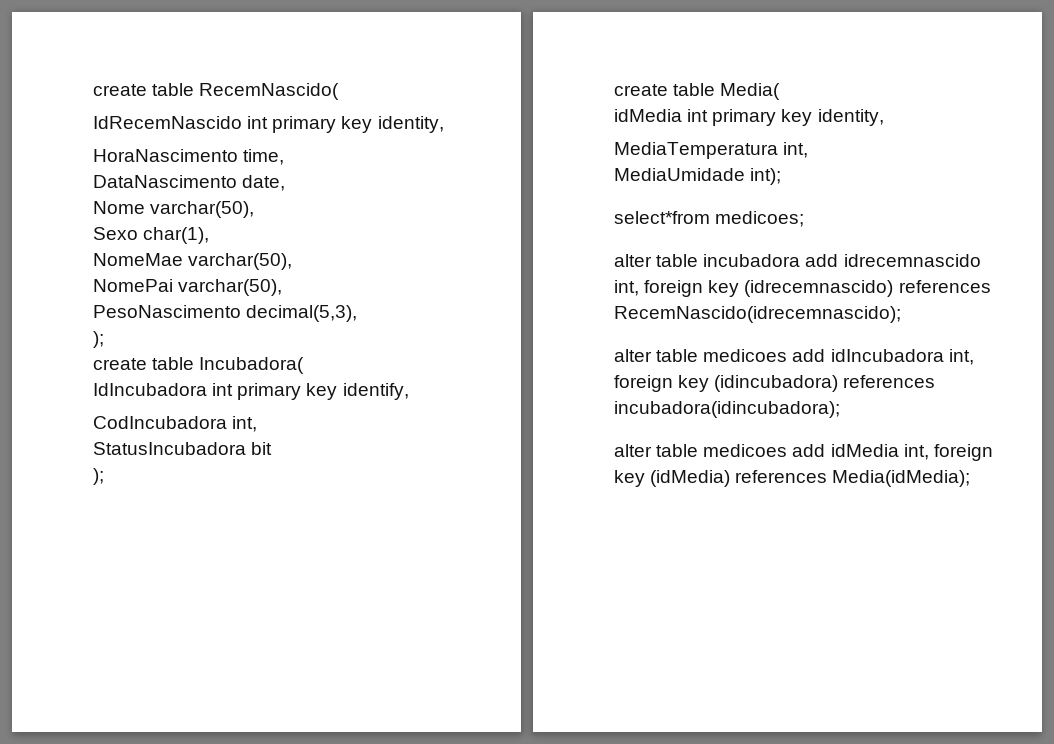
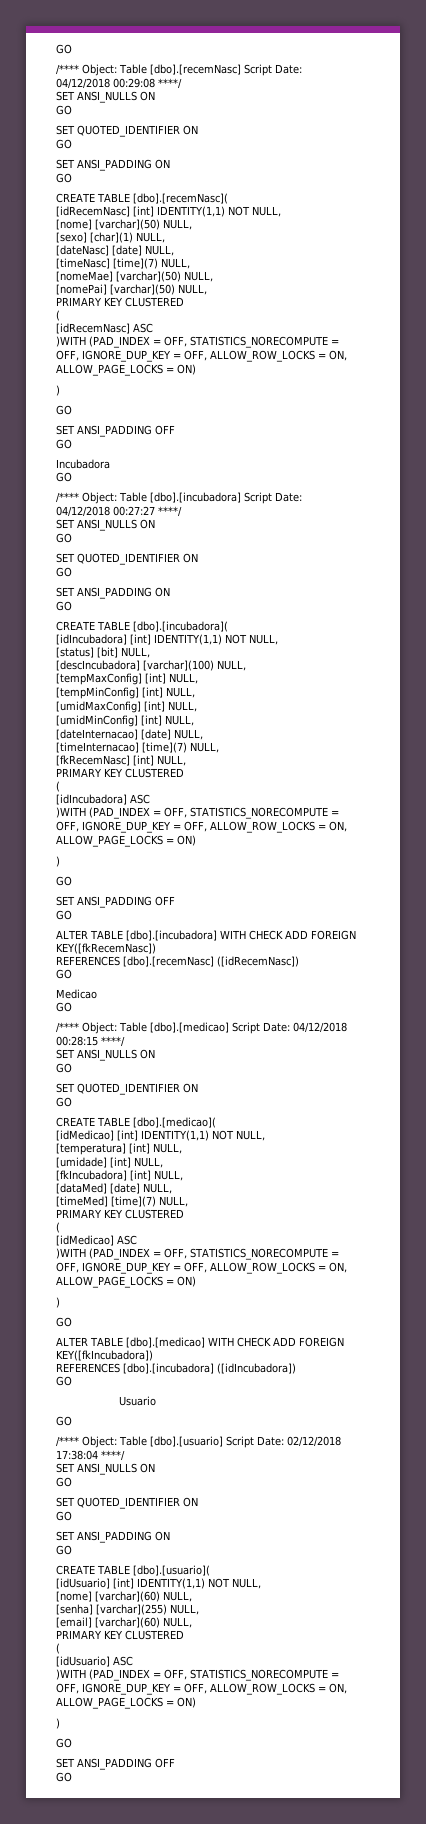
[93,83,340,100] [93,116,444,133] [93,149,285,165] [93,175,286,191] [93,201,255,218] [93,227,210,244] [93,253,293,270] [93,279,283,296] [93,305,358,322] [93,331,104,348] [93,357,305,374] [93,383,409,400] [93,416,258,432] [93,442,273,455] [93,468,104,485] [614,83,781,100] [614,109,884,126] [614,142,809,159] [614,168,782,185] [614,211,805,227] [614,254,981,267] [614,280,991,297] [614,306,901,323] [614,349,974,365] [614,375,936,392] [614,401,840,418] [614,444,993,461] [614,470,971,487] create table RecemNascido( // IdRecemNascido int primary key identity, // HoraNascimento time, // DataNascimento date, // Nome varchar(50), // Sexo char(1), // NomeMae varchar(50), // NomePai varchar(50), // PesoNascimento decimal(5,3), // ); // create table Incubadora( // IdIncubadora int primary key identify, // CodIncubadora int, // StatusIncubadora bit // ); // create table Media( // idMedia int primary key identity, // MediaTemperatura int, // MediaUmidade int); // select*from medicoes; // alter table incubadora add idrecemnascido int, foreign key (idrecemnascido) references RecemNascido(idrecemnascido); // alter table medicoes add idIncubadora int, foreign key (idincubadora) references incubadora(idincubadora); // alter table medicoes add idMedia int, foreign key (idMedia) references Media(idMedia); -> [56,44,72,54] [56,64,302,76] [56,78,182,89] [56,91,155,103] [56,105,72,115] [56,125,198,137] [56,139,72,149] [56,159,170,171] [56,173,72,183] [56,193,228,204] [56,206,281,217] [56,219,192,230] [56,232,165,243] [56,245,174,256] [56,258,190,269] [56,271,213,282] [56,284,207,295] [56,297,184,307] [56,310,60,321] [56,323,153,334] [56,336,339,348] [56,350,347,362] [56,364,196,376] [56,385,60,396] [56,405,72,415] [56,425,175,437] [56,439,72,449] [56,459,110,469] [56,472,72,482] [56,492,302,504] [56,506,182,517] [56,519,155,531] [56,533,72,543] [56,553,198,565] [56,567,72,577] [56,587,170,599] [56,601,72,611] [56,621,228,632] [56,634,278,645] [56,647,150,658] [56,660,246,671] [56,673,198,685] [56,687,195,699] [56,701,197,713] [56,715,194,727] [56,729,203,740] [56,742,219,753] [56,755,186,766] [56,768,184,778] [56,781,60,792] [56,794,150,805] [56,807,339,819] [56,821,347,833] [56,835,196,847] [56,856,60,867] [56,876,72,886] [56,896,175,908] [56,910,72,920] [56,930,356,941] [56,943,156,954] [56,956,299,967] [56,969,72,979] [56,989,97,999] [56,1002,72,1012] [56,1022,347,1034] [56,1036,125,1047] [56,1049,155,1061] [56,1063,72,1073] [56,1083,198,1095] [56,1097,72,1107] [56,1117,216,1128] [56,1130,265,1141] [56,1143,182,1155] [56,1157,163,1168] [56,1170,183,1181] [56,1183,172,1194] [56,1196,188,1207] [56,1209,184,1219] [56,1222,60,1233] [56,1235,137,1246] [56,1248,339,1260] [56,1262,347,1274] [56,1276,196,1288] [56,1297,60,1308] [56,1317,72,1327] [56,1337,344,1348] [56,1350,153,1361] [56,1363,296,1374] [56,1376,72,1386] [119,1396,157,1406] [56,1416,72,1426] [56,1436,341,1448] [56,1450,125,1461] [56,1463,155,1475] [56,1477,72,1487] [56,1497,198,1509] [56,1511,72,1521] [56,1531,170,1543] [56,1545,72,1555] [56,1565,210,1576] [56,1578,261,1589] [56,1591,192,1602] [56,1604,199,1615] [56,1617,192,1628] [56,1630,184,1640] [56,1643,60,1654] [56,1656,133,1667] [56,1669,339,1681] [56,1683,347,1695] [56,1697,196,1709] [56,1718,60,1729] [56,1738,72,1748] [56,1758,175,1770] [56,1772,72,1782] GO // /**** Object: Table [dbo].[recemNasc] Script Date: 04/12/2018 00:29:08 ****/ // SET ANSI_NULLS ON // GO // SET QUOTED_IDENTIFIER ON // GO // SET ANSI_PADDING ON // GO // CREATE TABLE [dbo].[recemNasc]( // [idRecemNasc] [int] IDENTITY(1,1) NOT NULL, // [nome] [varchar](50) NULL, // [sexo] [char](1) NULL, // [dateNasc] [date] NULL, // [timeNasc] [time](7) NULL, // [nomeMae] [varchar](50) NULL, // [nomePai] [varchar](50) NULL, // PRIMARY KEY CLUSTERED // ( // [idRecemNasc] ASC // )WITH (PAD_INDEX = OFF, STATISTICS_NORECOMPUTE = OFF, IGNORE_DUP_KEY = OFF, ALLOW_ROW_LOCKS = ON, ALLOW_PAGE_LOCKS = ON) // ) // GO // SET ANSI_PADDING OFF // GO // Incubadora // GO // /**** Object: Table [dbo].[incubadora] Script Date: 04/12/2018 00:27:27 ****/ // SET ANSI_NULLS ON // GO // SET QUOTED_IDENTIFIER ON // GO // SET ANSI_PADDING ON // GO // CREATE TABLE [dbo].[incubadora]( // [idIncubadora] [int] IDENTITY(1,1) NOT NULL, // [status] [bit] NULL, // [descIncubadora] [varchar](100) NULL, // [tempMaxConfig] [int] NULL, // [tempMinConfig] [int] NULL, // [umidMaxConfig] [int] NULL, // [umidMinConfig] [int] NULL, // [dateInternacao] [date] NULL, // [timeInternacao] [time](7) NULL, // [fkRecemNasc] [int] NULL, // PRIMARY KEY CLUSTERED // ( // [idIncubadora] ASC // )WITH (PAD_INDEX = OFF, STATISTICS_NORECOMPUTE = OFF, IGNORE_DUP_KEY = OFF, ALLOW_ROW_LOCKS = ON, ALLOW_PAGE_LOCKS = ON) // ) // GO // SET ANSI_PADDING OFF // GO // ALTER TABLE [dbo].[incubadora] WITH CHECK ADD FOREIGN KEY([fkRecemNasc]) // REFERENCES [dbo].[recemNasc] ([idRecemNasc]) // GO // Medicao // GO // /**** Object: Table [dbo].[medicao] Script Date: 04/12/2018 00:28:15 ****/ // SET ANSI_NULLS ON // GO // SET QUOTED_IDENTIFIER ON // GO // CREATE TABLE [dbo].[medicao]( // [idMedicao] [int] IDENTITY(1,1) NOT NULL, // [temperatura] [int] NULL, // [umidade] [int] NULL, // [fkIncubadora] [int] NULL, // [dataMed] [date] NULL, // [timeMed] [time](7) NULL, // PRIMARY KEY CLUSTERED // ( // [idMedicao] ASC // )WITH (PAD_INDEX = OFF, STATISTICS_NORECOMPUTE = OFF, IGNORE_DUP_KEY = OFF, ALLOW_ROW_LOCKS = ON, ALLOW_PAGE_LOCKS = ON) // ) // GO // ALTER TABLE [dbo].[medicao] WITH CHECK ADD FOREIGN KEY([fkIncubadora]) // REFERENCES [dbo].[incubadora] ([idIncubadora]) // GO // Usuario // GO // /**** Object: Table [dbo].[usuario] Script Date: 02/12/2018 17:38:04 ****/ // SET ANSI_NULLS ON // GO // SET QUOTED_IDENTIFIER ON // GO // SET ANSI_PADDING ON // GO // CREATE TABLE [dbo].[usuario]( // [idUsuario] [int] IDENTITY(1,1) NOT NULL, // [nome] [varchar](60) NULL, // [senha] [varchar](255) NULL, // [email] [varchar](60) NULL, // PRIMARY KEY CLUSTERED // ( // [idUsuario] ASC // )WITH (PAD_INDEX = OFF, STATISTICS_NORECOMPUTE = OFF, IGNORE_DUP_KEY = OFF, ALLOW_ROW_LOCKS = ON, ALLOW_PAGE_LOCKS = ON) // ) // GO // SET ANSI_PADDING OFF // GO

